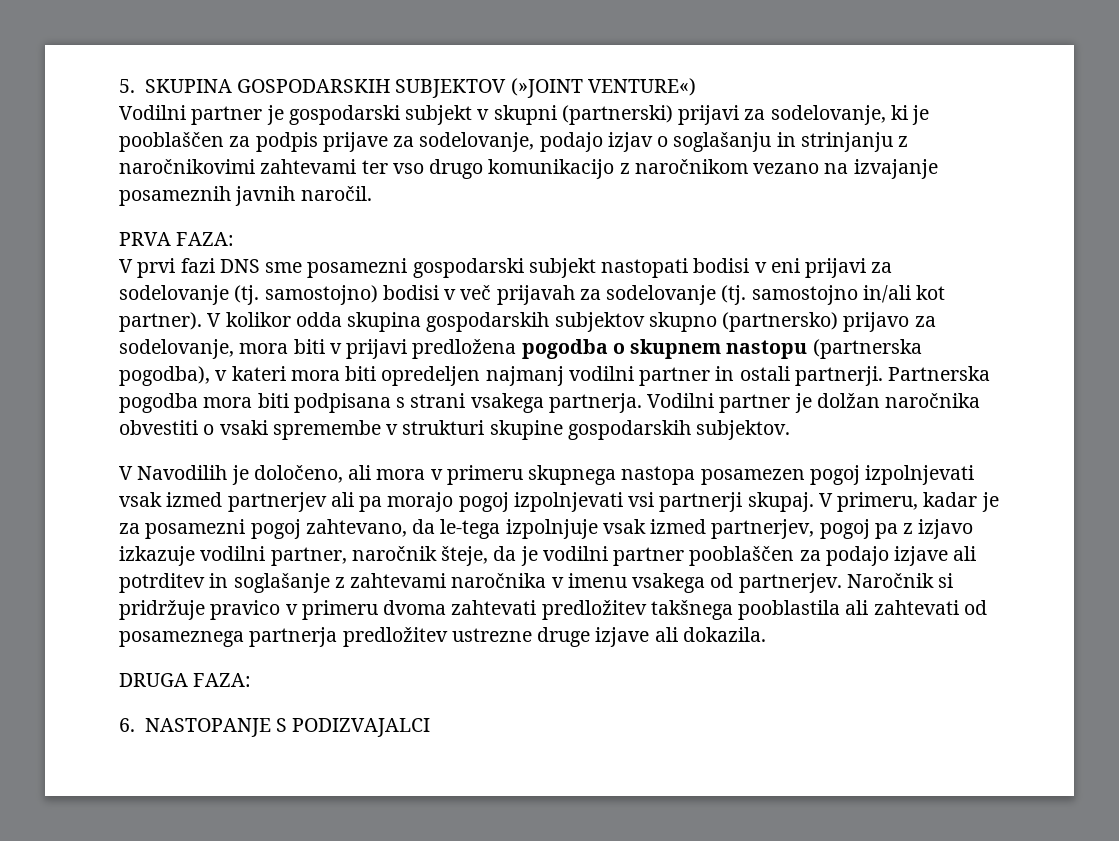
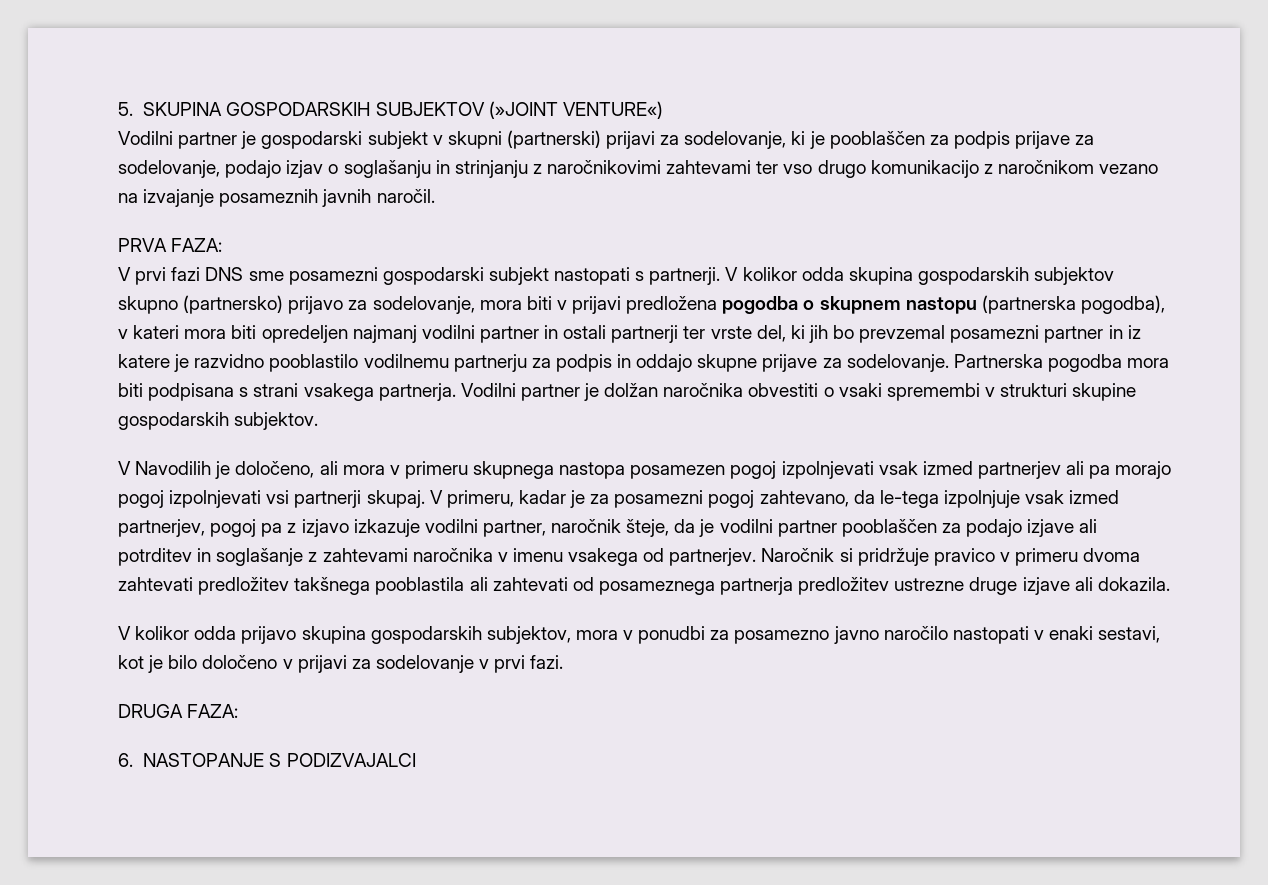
[693,258,893,278] [119,285,946,305] [119,312,202,332] bodisi v eni prijavi za sodelovanje (tj. samostojno) bodisi v več prijavah za sodelovanje (tj. samostojno in/ali kot partner). -> [635,267,721,285] s partnerji.
[794,366,883,386] partnerji. -> [611,325,1141,343] [118,354,949,372] partnerji ter vrste del, ki jih bo prevzemal posamezni partner in iz katere je razvidno pooblastilo vodilnemu partnerju za podpis in oddajo skupne prijave za sodelovanje.
[272,420,381,440] spremembe -> [886,383,980,401] spremembi
(766, 634) none -> [118,626,1161,644] [118,655,564,673] // V kolikor odda prijavo skupina gospodarskih subjektov, mora v ponudbi za posamezno javno naročilo nastopati v enaki sestavi, kot je bilo določeno v prijavi za sodelovanje v prvi fazi.

